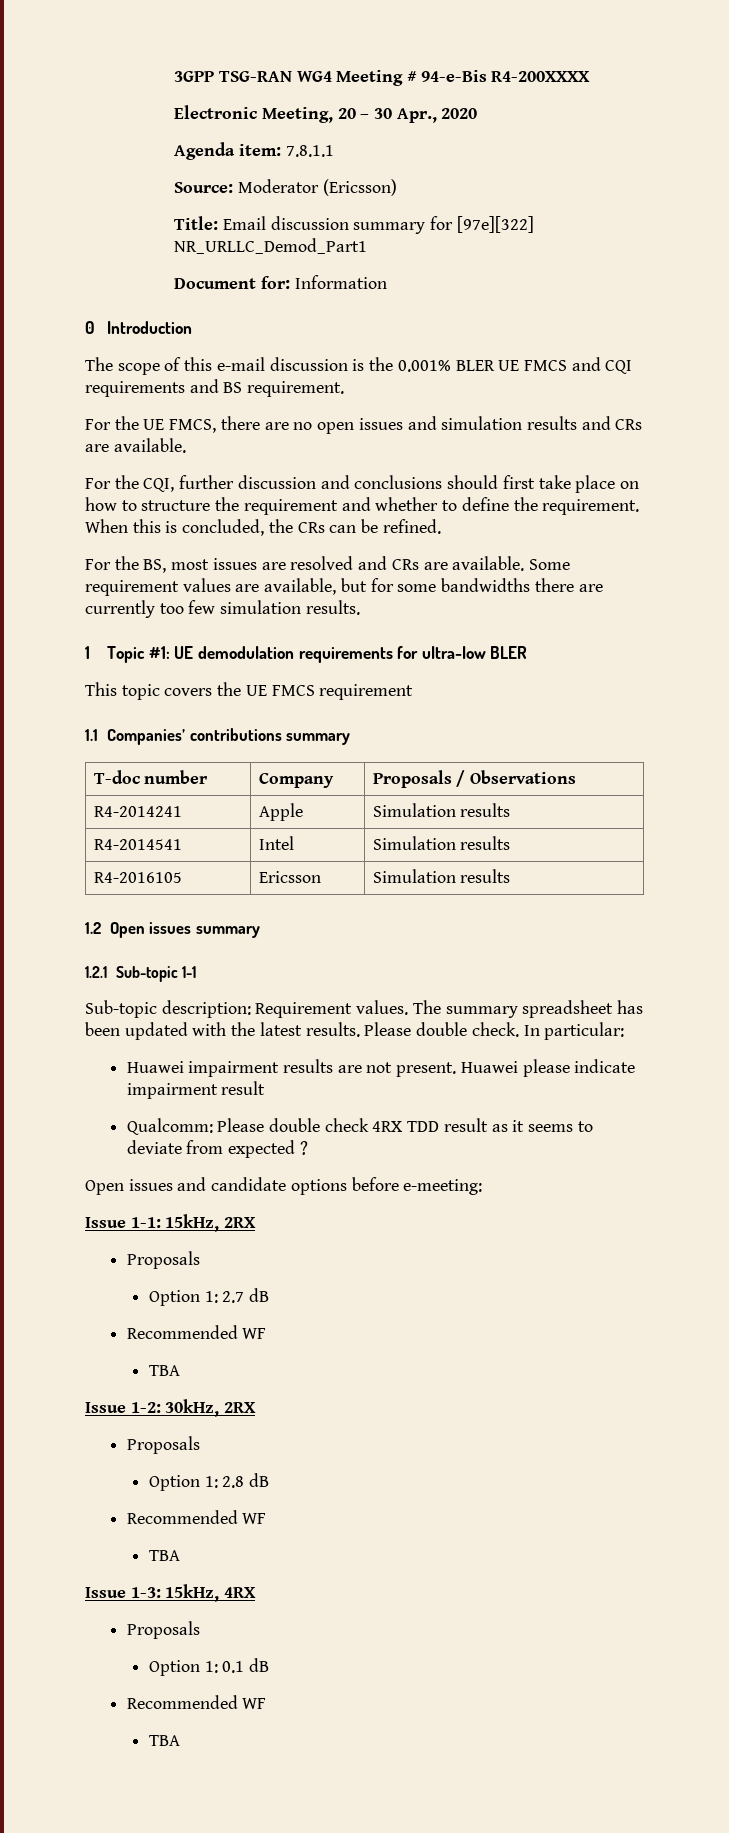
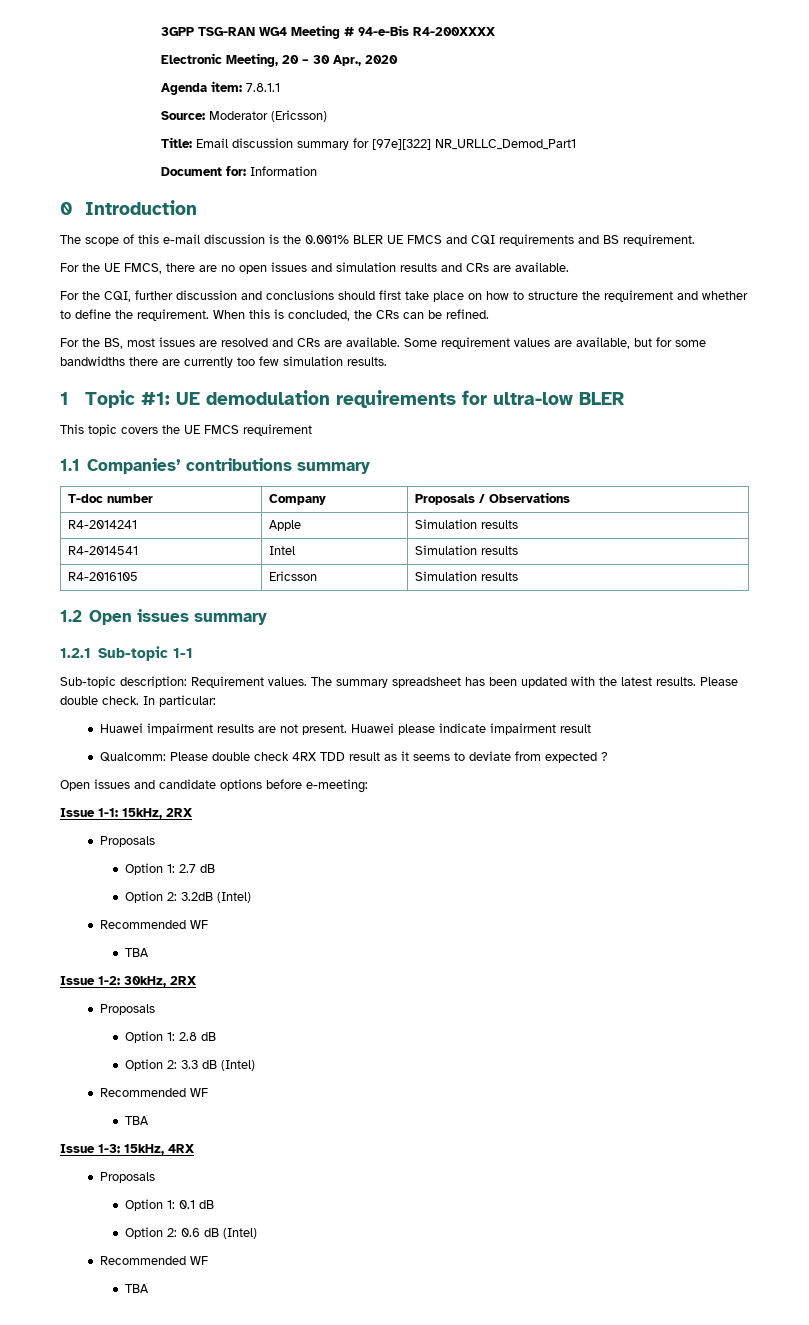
(269, 1295) none -> [124,891,251,903] // Option 2: 3.2dB (Intel)
(269, 1480) none -> [124,1059,255,1071] // Option 2: 3.3 dB (Intel)
(269, 1665) none -> [124,1227,257,1239] // Option 2: 0.6 dB (Intel)

